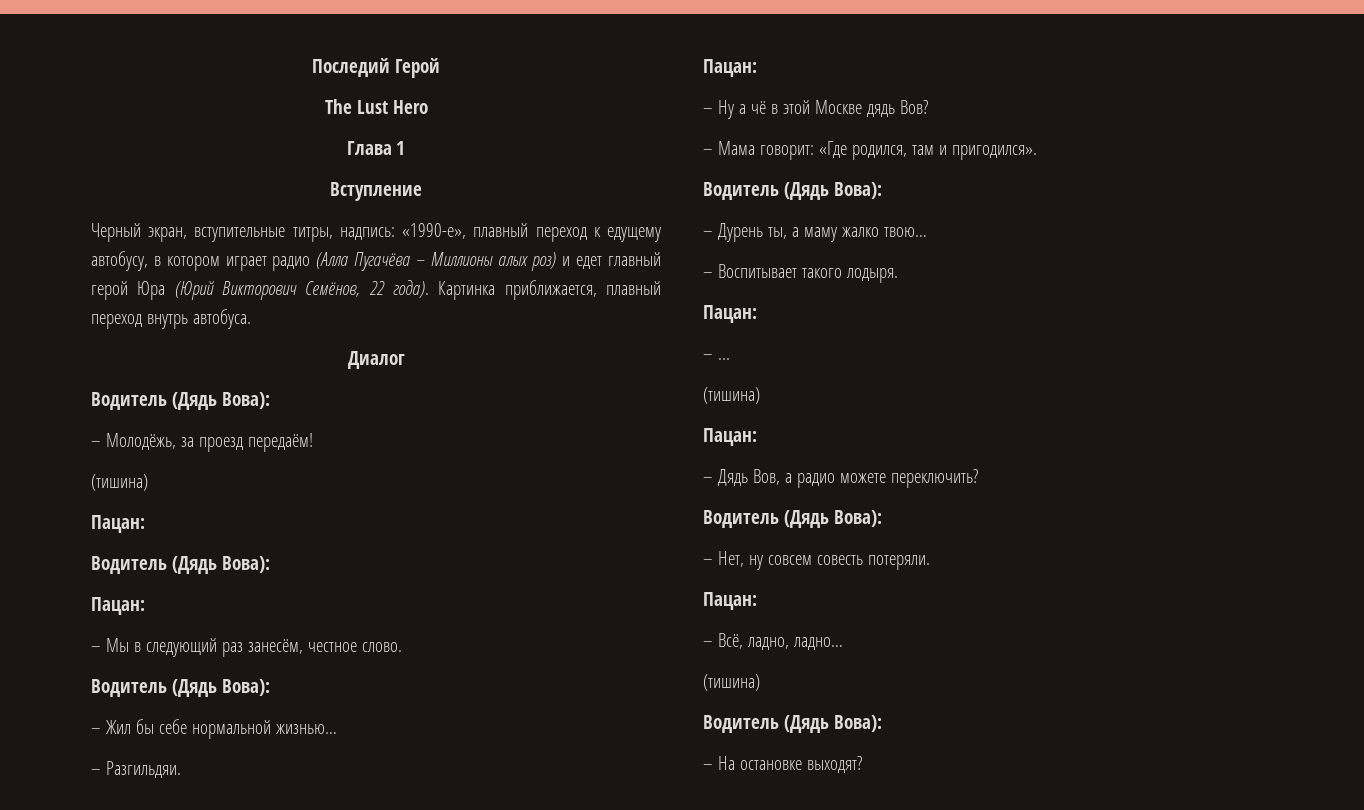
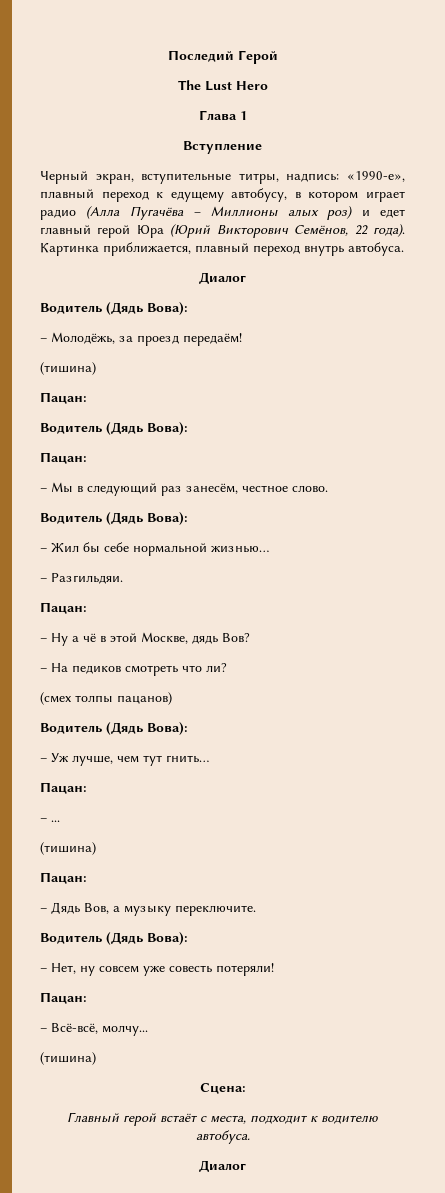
[814,100,862,114] Москве -> [141,632,188,644] Москве,
[717,141,1037,160] [703,182,882,200] [703,223,927,242] [703,264,898,283] Мама говорит: «Где родился, там и пригодился». // Водитель (Дядь Вова): // – Дурень ты, а маму жалко твою… // – Воспитывает такого лодыря. -> [51,663,227,676] [40,692,172,705] [40,722,188,735] [40,753,209,766] На педиков смотреть что ли? // (смех толпы пацанов) // Водитель (Дядь Вова): // – Уж лучше, чем тут гнить…
[796,469,978,488] радио можете переключить? -> [124,905,256,916] музыку переключите.
[816,555,930,570] [703,592,757,610] [703,633,843,650] [703,674,760,691] [703,715,882,733] [703,756,862,773] совесть потеряли. // Пацан: // – Всё, ладно, ладно… // (тишина) // Водитель (Дядь Вова): // – На остановке выходят? -> [143,963,274,976] [40,992,87,1004] [40,1023,148,1036] [40,1052,96,1065] [199,1083,246,1094] [67,1112,379,1126] [195,1130,250,1144] [199,1160,246,1172] уже совесть потеряли! // Пацан: // – Всё-всё, молчу... // (тишина) // Сцена: // Главный герой встаёт с места, подходит к водителю автобуса. // Диалог

